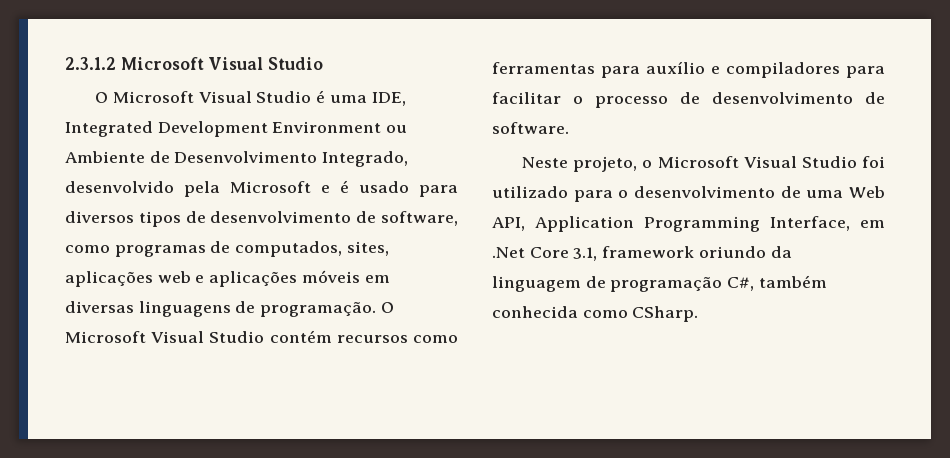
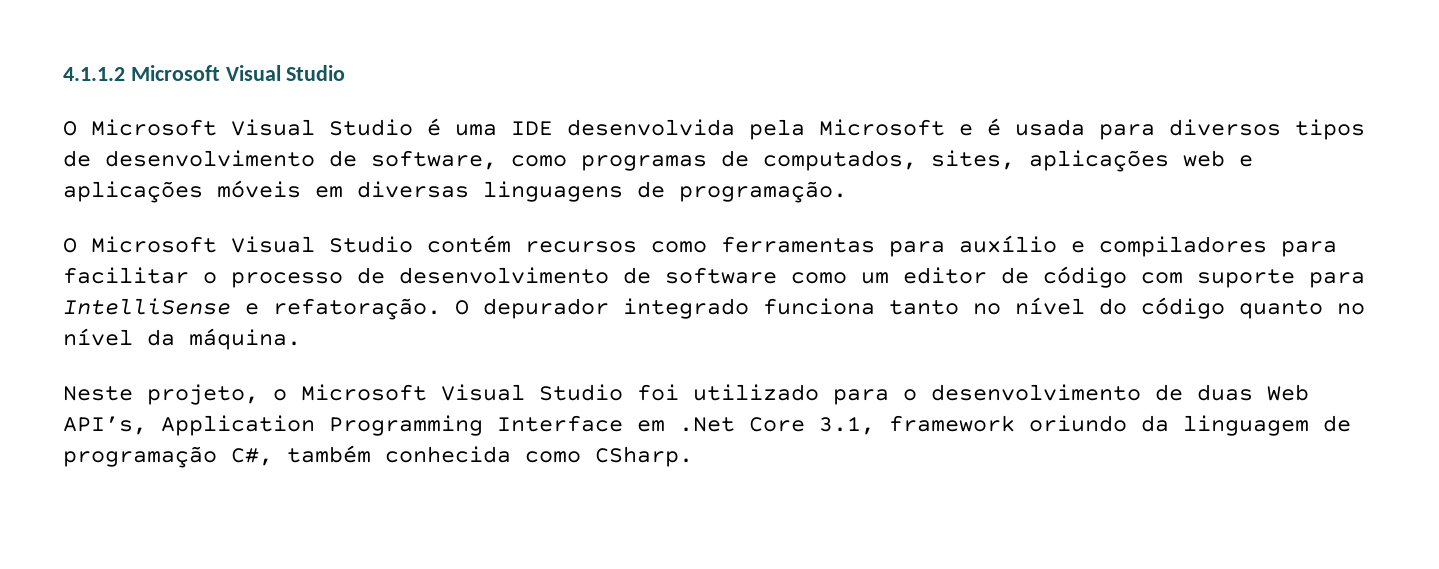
[65,57,116,70] 2.3.1.2 -> [63,67,125,81] 4.1.1.2
[371,92,406,106] [65,121,408,137] [65,151,409,167] [65,181,174,193] IDE, Integrated Development Environment ou Ambiente de Desenvolvimento Integrado, desenvolvido -> [511,119,735,136] IDE desenvolvida
[359,181,409,193] usado -> [1015,119,1085,136] usada
(377, 309) none -> (847, 192) //
[492,122,569,134] software. -> [665,266,1365,288] [63,297,1365,320] [63,328,301,350] software como um editor de código com suporte para IntelliSense e refatoração. O depurador integrado funciona tanto no nível do código quanto no nível da máquina.
[806,186,885,198] [492,217,525,231] uma Web API, -> [1197,384,1309,401] [63,416,147,435] duas Web API’s,
[770,216,850,231] Interface, -> [497,415,623,432] Interface

